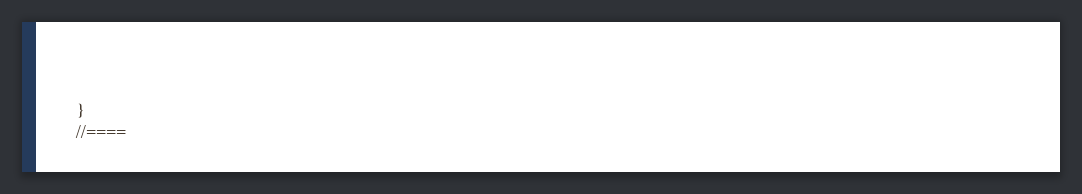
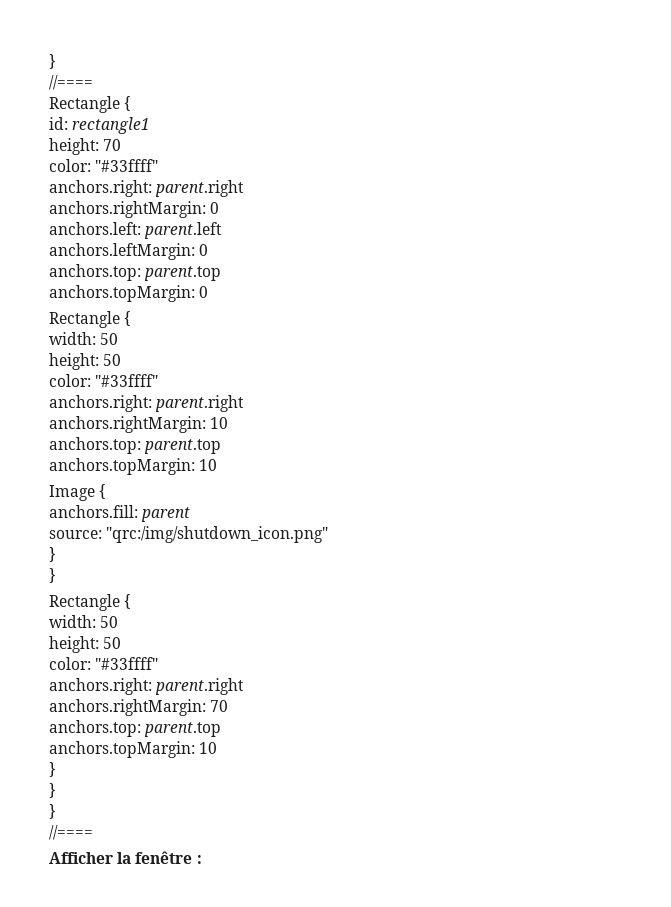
[76,103,85,118] [75,125,126,138] } // //==== -> [49,54,56,69] [49,75,93,90] [49,96,132,113] [49,117,151,134] [49,138,122,155] [49,159,159,172] [49,180,245,197] [49,201,220,218] [49,222,223,239] [49,243,209,260] [49,264,222,281] [49,285,209,302] [49,311,132,328] [49,332,119,345] [49,353,122,370] [49,374,159,387] [49,395,245,412] [49,416,229,433] [49,437,222,454] [49,458,218,475] [49,484,107,501] [49,505,191,522] [49,526,329,543] [49,547,56,562] [49,568,56,583] [49,594,132,611] [49,615,119,628] [49,636,122,653] [49,657,159,670] [49,678,245,695] [49,699,229,716] [49,720,222,737] [49,741,218,758] [49,762,56,777] [49,783,56,798] [49,804,56,819] [49,825,93,840] [49,851,202,864] } // //==== // Rectangle { // id: rectangle1 // height: 70 // color: "#33ffff" // anchors.right: parent.right // anchors.rightMargin: 0 // anchors.left: parent.left // anchors.leftMargin: 0 // anchors.top: parent.top // anchors.topMargin: 0 // Rectangle { // width: 50 // height: 50 // color: "#33ffff" // anchors.right: parent.right // anchors.rightMargin: 10 // anchors.top: parent.top // anchors.topMargin: 10 // Image { // anchors.fill: parent // source: "qrc:/img/shutdown_icon.png" // } // } // Rectangle { // width: 50 // height: 50 // color: "#33ffff" // anchors.right: parent.right // anchors.rightMargin: 70 // anchors.top: parent.top // anchors.topMargin: 10 // } // } // } // //==== // Afficher la fenêtre :

